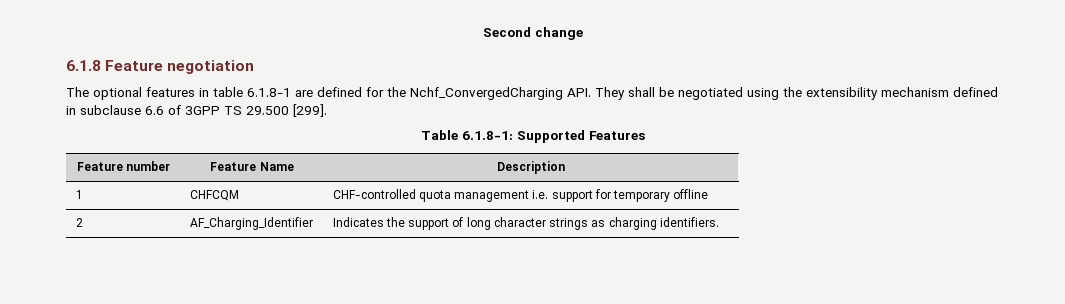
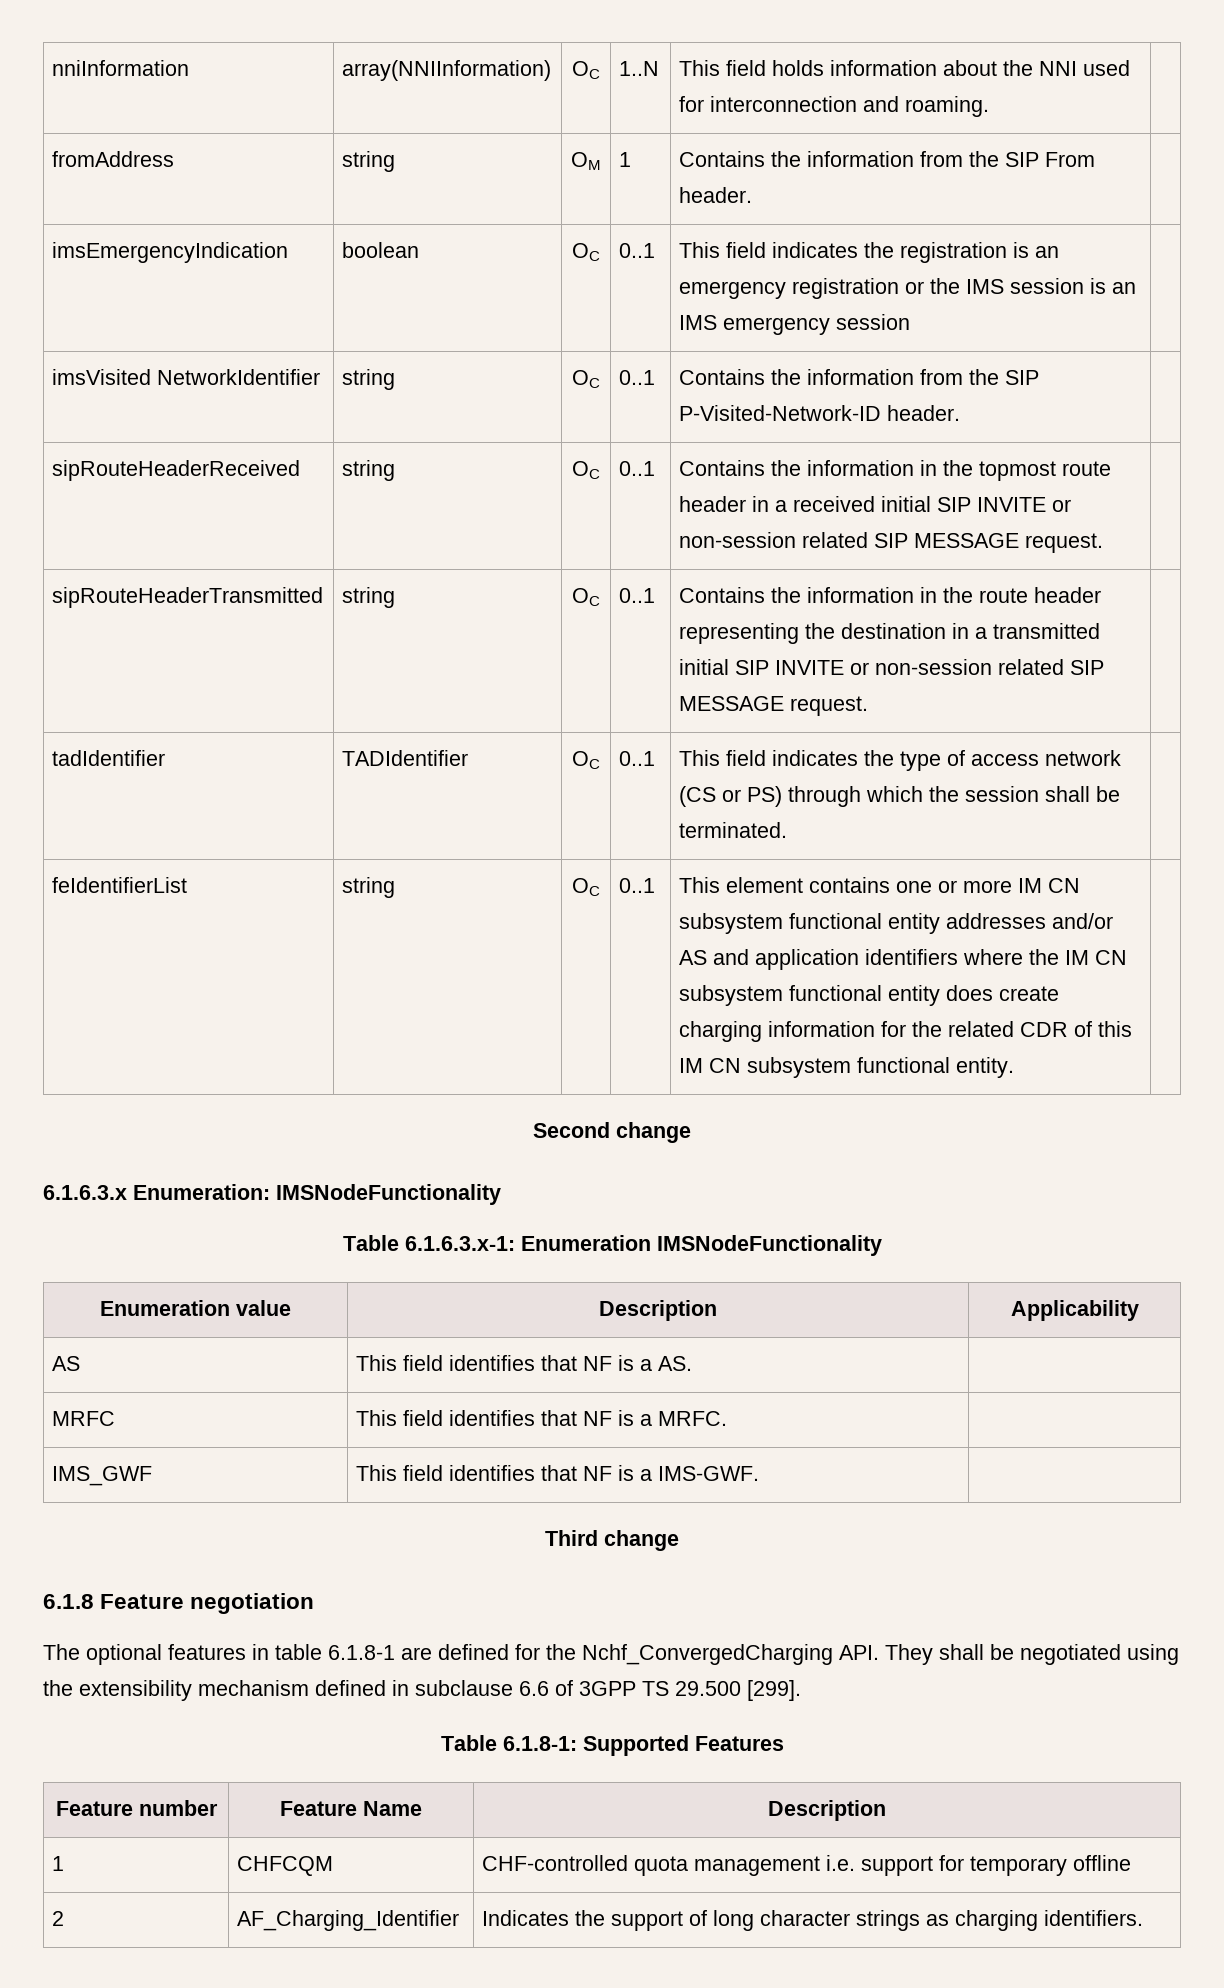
[482,27,531,37] Second -> [52,60,190,76] [342,60,552,81] [572,61,600,79] [619,61,660,76] [679,60,1131,76] [679,96,990,117] [52,151,175,167] [342,151,396,172] [571,152,601,170] [619,152,632,167] [679,151,1096,167] [679,187,753,203] [52,242,289,263] [342,242,420,258] [572,243,600,261] [619,243,656,258] [679,242,1060,263] [679,278,1137,299] [679,314,911,335] [52,369,321,385] [342,369,396,390] [572,370,600,388] [619,370,656,385] [679,369,1040,385] [679,405,961,421] [52,460,301,481] [342,460,396,481] [572,461,600,479] [619,461,656,476] [679,460,1112,481] [679,496,1072,512] [679,532,1104,553] [52,587,324,608] [342,587,396,608] [572,588,600,606] [619,588,656,603] [679,587,1102,603] [679,623,1101,644] [679,659,1105,675] [679,696,869,716] [52,750,166,766] [342,750,469,766] [572,751,600,769] [619,751,656,766] [679,750,1122,771] [679,786,1121,807] [679,822,788,838] [52,877,188,893] [342,877,396,898] [572,878,600,896] [619,878,656,893] [679,877,1081,893] [679,913,1114,934] [679,949,1128,970] [679,985,1060,1006] [679,1021,1133,1042] [679,1057,1015,1078] [533,1122,691,1143] [43,1184,501,1205] [342,1235,882,1256] [100,1300,291,1316] [599,1300,717,1321] [1010,1300,1139,1321] [52,1356,81,1371] [356,1355,693,1371] [52,1411,116,1426] [356,1410,728,1426] [52,1466,153,1486] [356,1465,760,1481] [545,1530,598,1546] nniInformation | array(NNIInformation) | OC | 1..N | This field holds information about the NNI used for interconnection and roaming. | // fromAddress | string | OM | 1 | Contains the information from the SIP From header. | // imsEmergencyIndication | boolean | OC | 0..1 | This field indicates the registration is an emergency registration or the IMS session is an IMS emergency session | // imsVisited NetworkIdentifier | string | OC | 0..1 | Contains the information from the SIP P-Visited-Network-ID header. | // sipRouteHeaderReceived | string | OC | 0..1 | Contains the information in the topmost route header in a received initial SIP INVITE or non-session related SIP MESSAGE request. | // sipRouteHeaderTransmitted | string | OC | 0..1 | Contains the information in the route header representing the destination in a transmitted initial SIP INVITE or non-session related SIP MESSAGE request. | // tadIdentifier | TADIdentifier | OC | 0..1 | This field indicates the type of access network (CS or PS) through which the session shall be terminated. | // feIdentifierList | string | OC | 0..1 | This element contains one or more IM CN subsystem functional entity addresses and/or AS and application identifiers where the IM CN subsystem functional entity does create charging information for the related CDR of this IM CN subsystem functional entity. | // Second change // 6.1.6.3.x Enumeration: IMSNodeFunctionality // Table 6.1.6.3.x-1: Enumeration IMSNodeFunctionality // Enumeration value | Description | Applicability // AS | This field identifies that NF is a AS. | // MRFC | This field identifies that NF is a MRFC. | // IMS_GWF | This field identifies that NF is a IMS-GWF. | // Third

